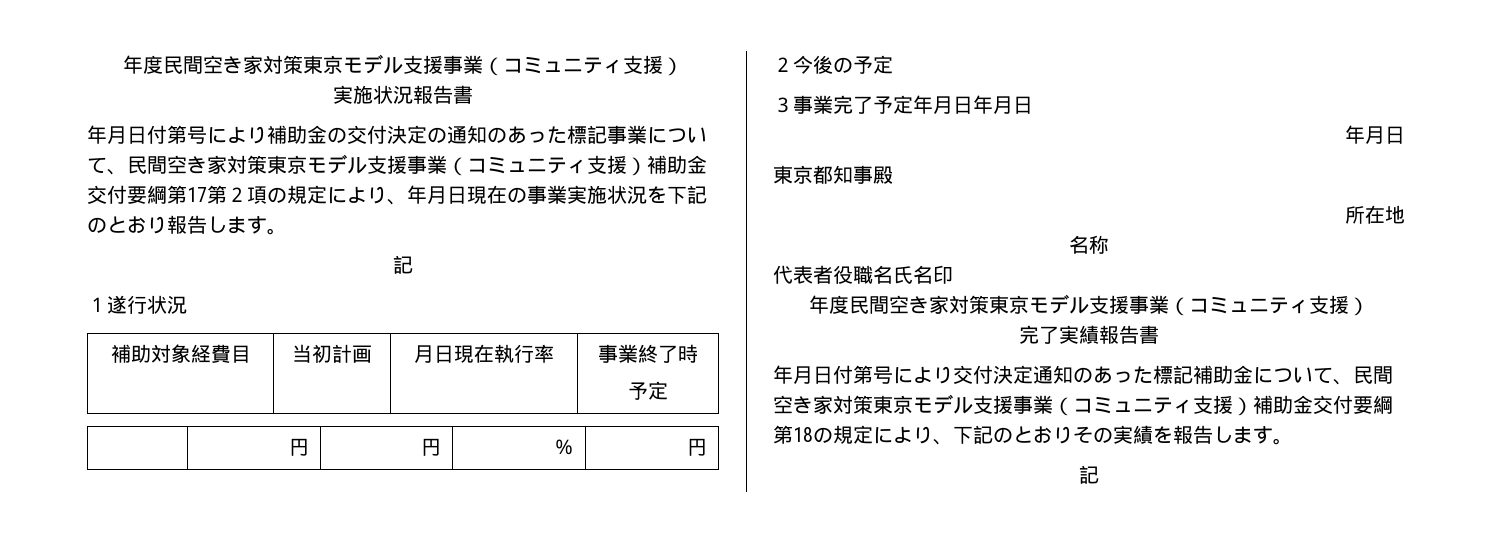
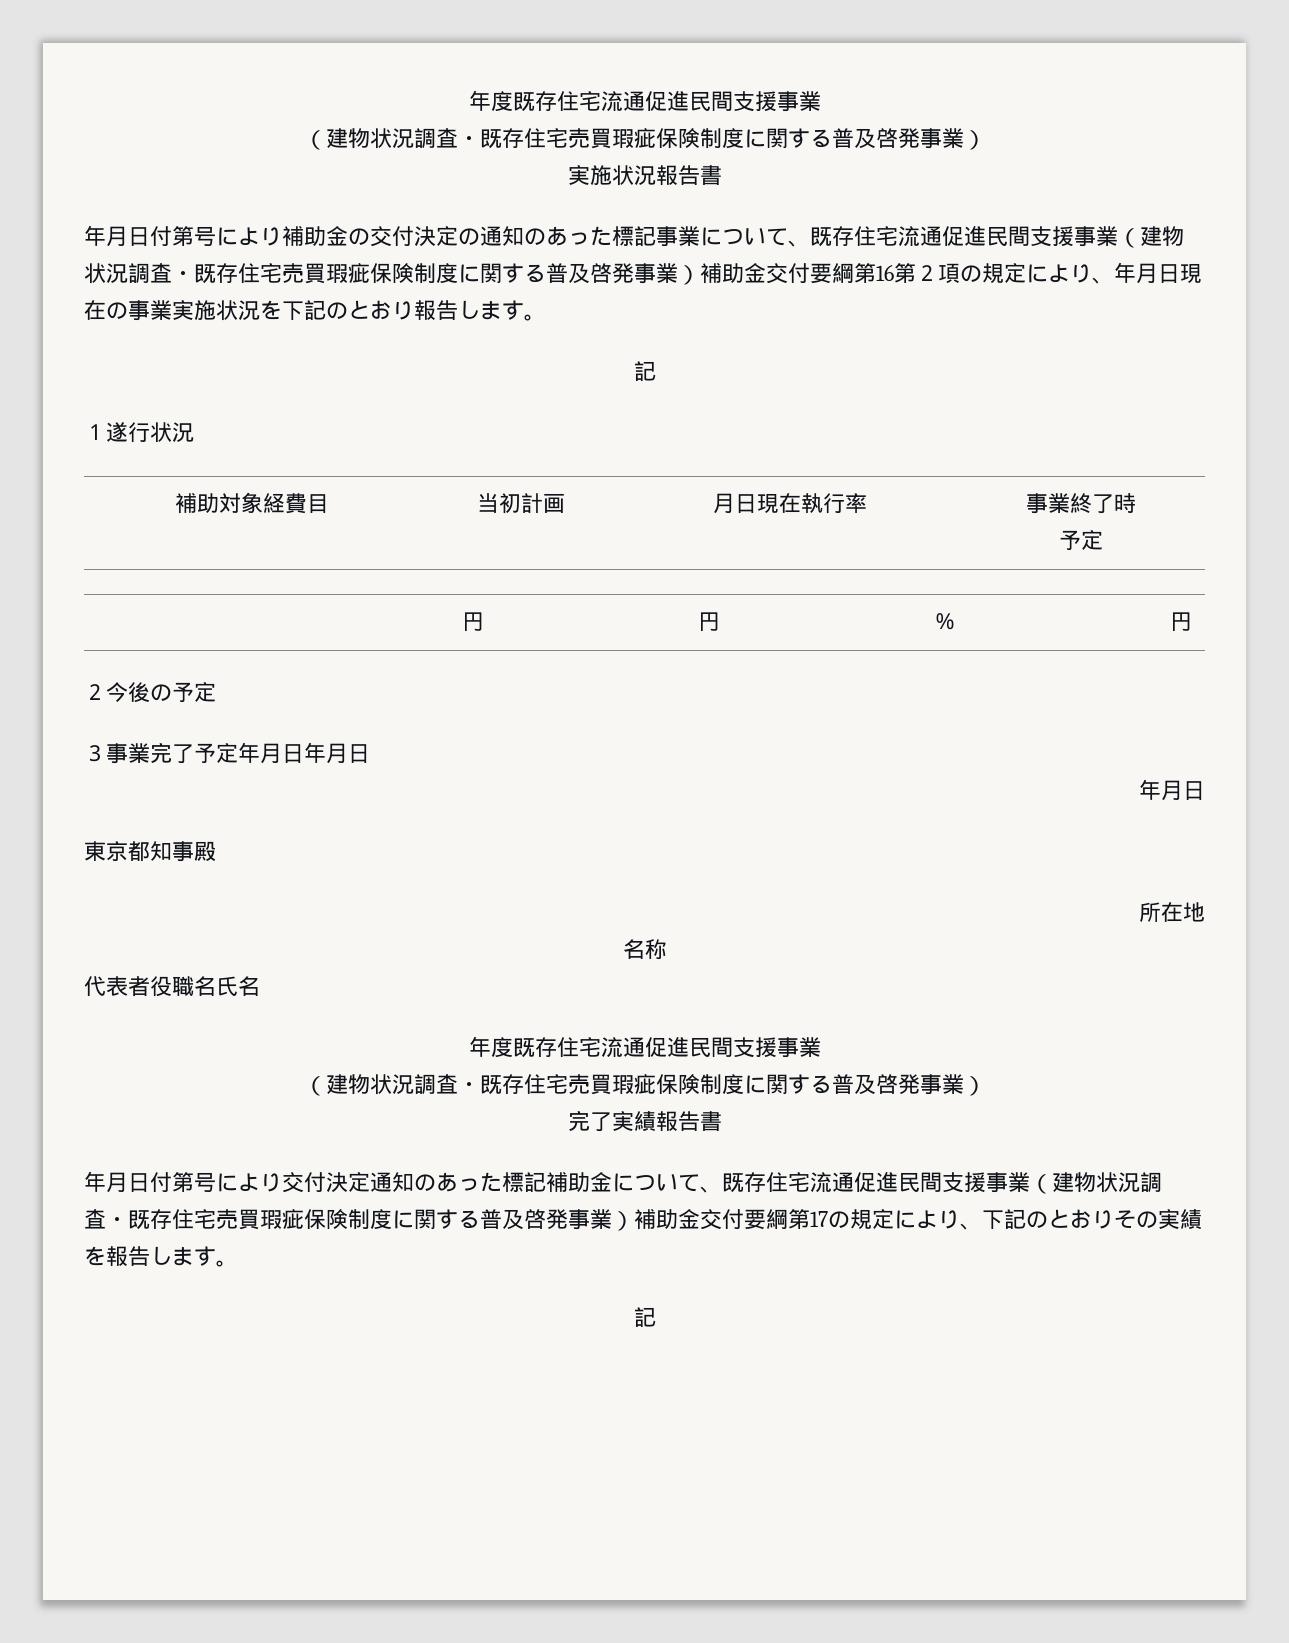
[123,54,663,76] 年度民間空き家対策東京モデル支援事業（コミュニティ支援 -> [468,90,821,112] [303,127,964,150] 年度既存住宅流通促進民間支援事業 // （建物状況調査・既存住宅売買瑕疵保険制度に関する普及啓発事業
[127,154,707,176] [87,185,207,204] 民間空き家対策東京モデル支援事業（コミュニティ支援）補助金交付要綱第17 -> [810,225,1184,248] [84,262,894,285] 既存住宅流通促進民間支援事業（建物状況調査・既存住宅売買瑕疵保険制度に関する普及啓発事業）補助金交付要綱第16
[933,265,953,284] [809,294,1349,316] 印 // 年度民間空き家対策東京モデル支援事業（コミュニティ支援 -> [468,1036,821,1058] [303,1073,964,1096] // 年度既存住宅流通促進民間支援事業 // （建物状況調査・既存住宅売買瑕疵保険制度に関する普及啓発事業
[1353,366,1393,384] [773,394,1393,416] [773,425,813,444] 民間空き家対策東京モデル支援事業（コミュニティ支援）補助金交付要綱第18 -> [722,1171,1162,1194] [84,1208,828,1231] 既存住宅流通促進民間支援事業（建物状況調査・既存住宅売買瑕疵保険制度に関する普及啓発事業）補助金交付要綱第17

